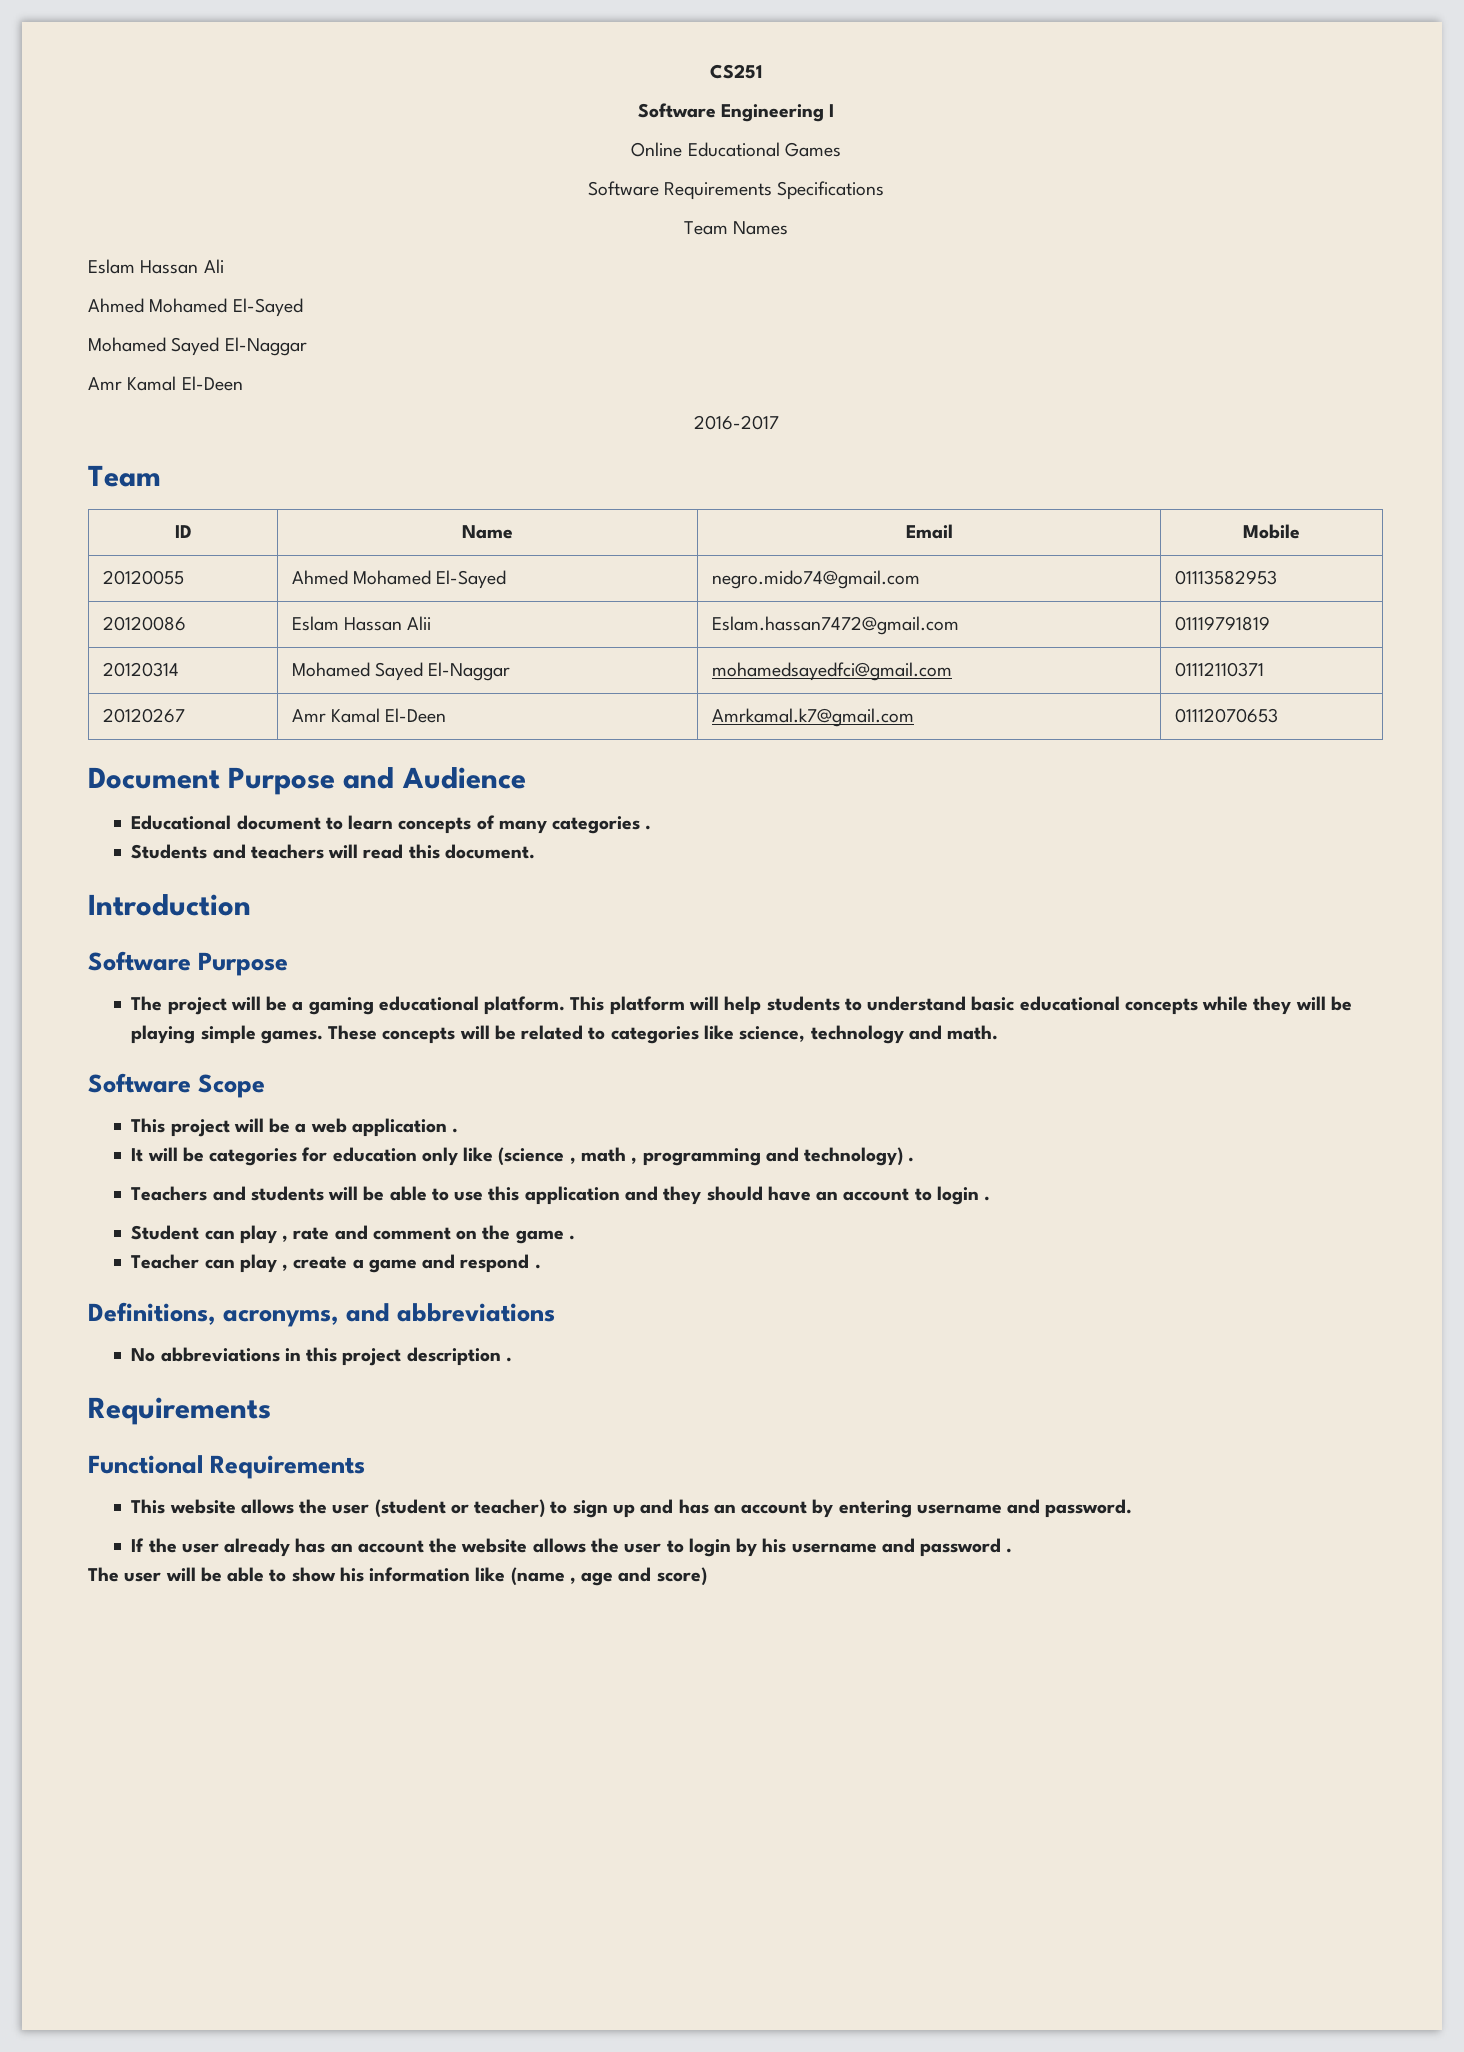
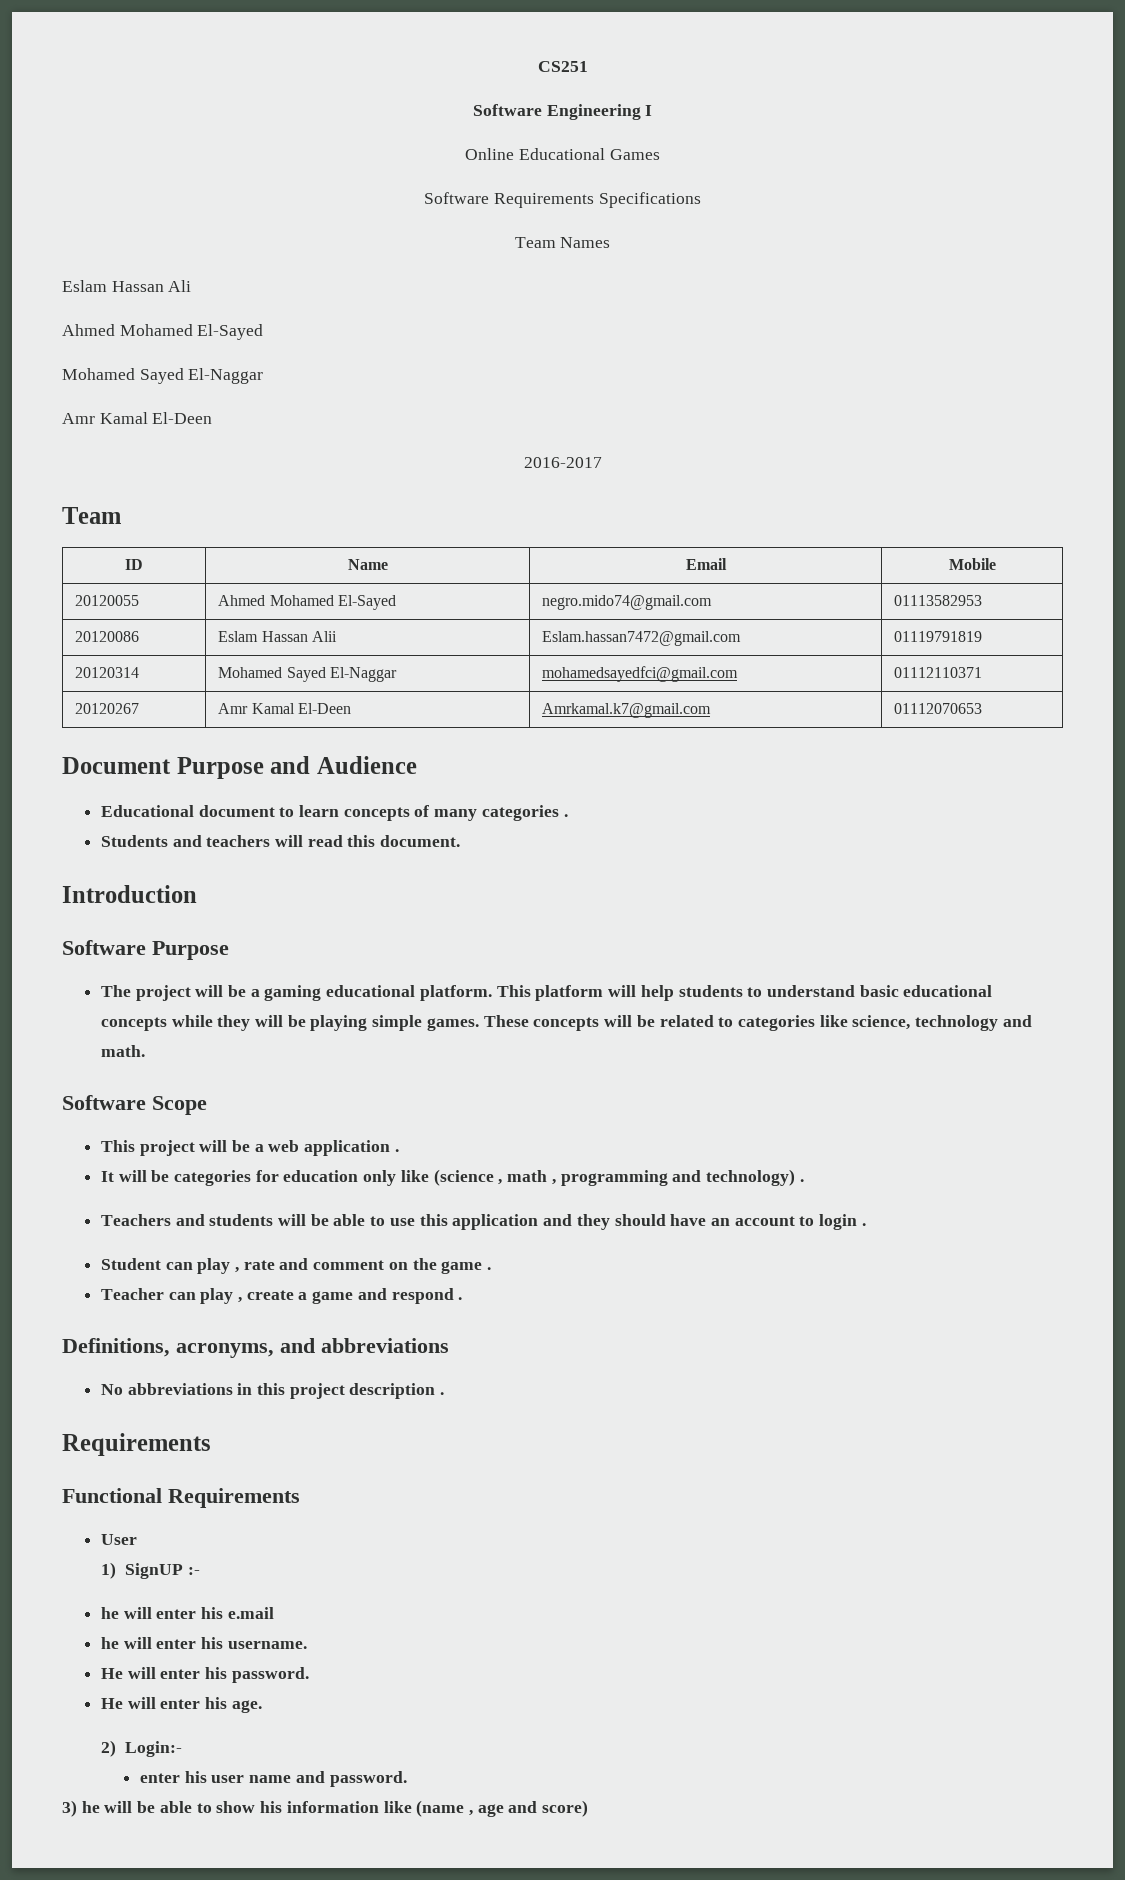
[131,1499,1133,1518] [131,1538,1013,1557] [88,1567,162,1582] This website allows the user (student or teacher) to sign up and has an account by entering username and password. // If the user already has an account the website allows the user to login by his username and password . // The user -> [100,1534,137,1545] [101,1562,200,1579] [100,1607,274,1619] [100,1637,307,1649] [100,1667,309,1683] [100,1697,262,1713] [101,1740,182,1757] [139,1771,407,1787] [62,1800,100,1817] User // 1) SignUP :- // he will enter his e.mail // he will enter his username. // He will enter his password. // He will enter his age. // 2) Login:- // enter his user name and password. // 3) he

